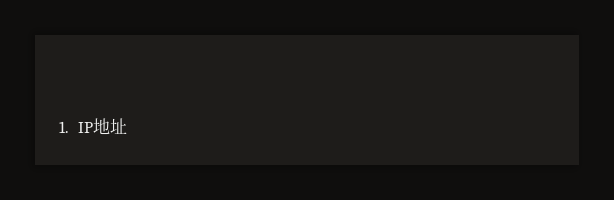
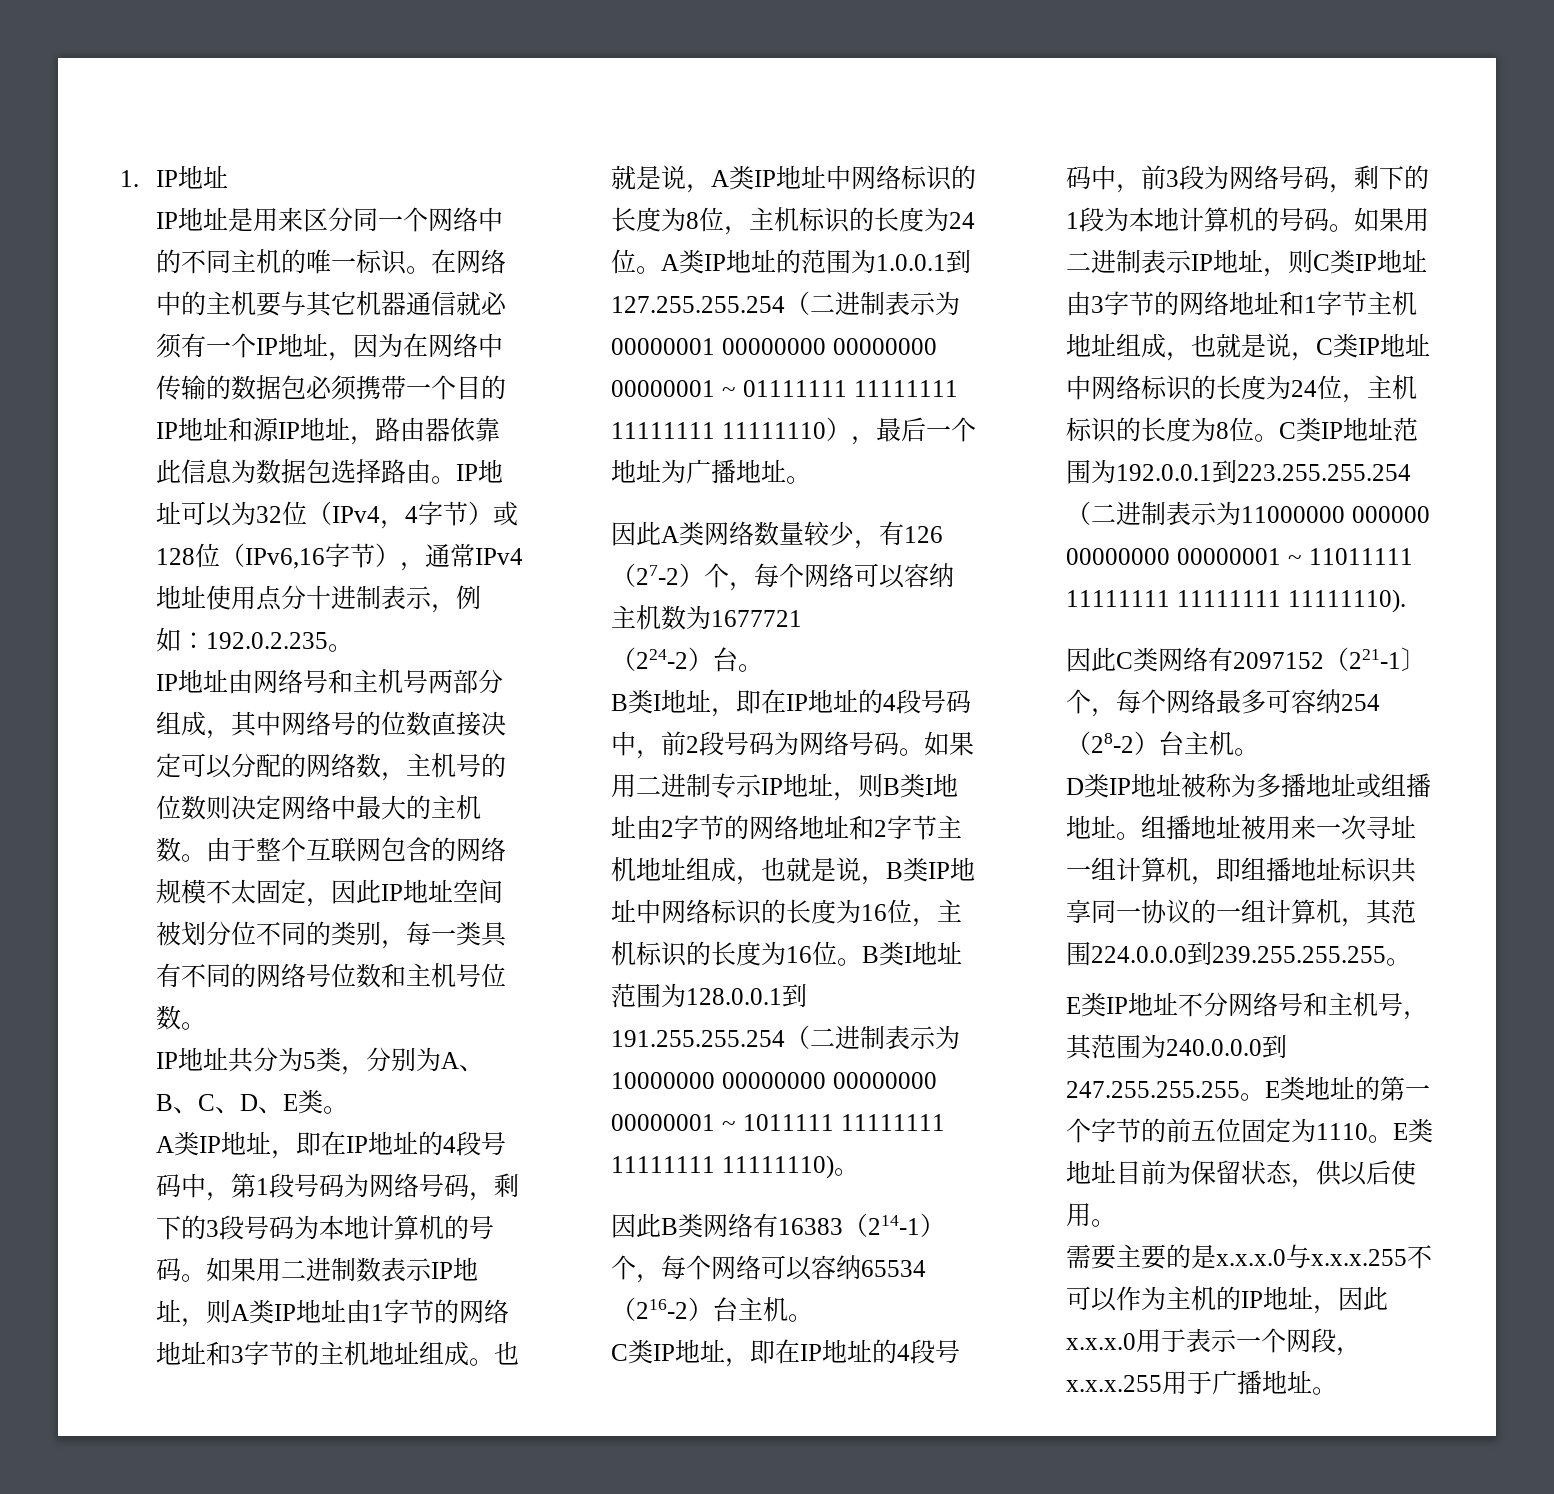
(127, 126) none -> [156,207,504,232] [156,249,507,275] [156,291,508,317] [156,333,504,361] [156,375,507,401] [156,417,501,445] [156,459,504,484] [156,501,519,529] [156,543,524,571] [156,585,482,613] [156,627,354,652] [156,669,504,694] [156,711,507,739] [156,753,507,781] [156,795,482,820] [156,837,507,862] [156,879,504,907] [156,921,508,949] [156,963,507,988] [156,1005,207,1030] [156,1047,485,1075] [156,1089,349,1114] [156,1131,507,1159] [156,1173,520,1201] [156,1215,495,1240] [156,1257,479,1282] [156,1299,510,1327] [156,1341,520,1366] [611,165,977,193] [611,207,976,235] [611,249,972,274] [611,291,961,316] [611,338,937,355] [611,380,958,397] [611,417,976,445] [611,459,812,484] [611,521,944,549] [611,563,955,591] [611,605,803,630] [611,647,764,672] [611,689,972,717] [611,731,975,759] [611,773,959,801] [611,815,963,840] [611,857,976,885] [611,899,963,927] [611,941,963,967] [611,983,808,1008] [611,1025,961,1050] [611,1072,937,1089] [611,1114,945,1131] [611,1155,859,1179] [611,1213,946,1238] [611,1255,927,1283] [611,1297,814,1322] [611,1339,961,1367] [1066,165,1430,193] [1066,207,1430,232] [1066,249,1428,277] [1066,291,1418,316] [1066,333,1431,361] [1066,375,1418,403] [1066,417,1419,443] [1066,459,1412,484] [1066,501,1430,526] [1066,548,1413,565] [1066,589,1406,613] [1066,647,1427,672] [1066,689,1381,717] [1066,731,1260,756] [1066,773,1432,798] [1066,815,1417,840] [1066,857,1417,885] [1066,899,1417,927] [1066,941,1412,966] [1066,992,1429,1020] [1066,1034,1288,1060] [1066,1076,1431,1101] [1066,1118,1434,1143] [1066,1160,1417,1188] [1066,1203,1117,1227] [1066,1244,1433,1270] [1066,1286,1389,1314] [1066,1328,1362,1356] [1066,1370,1338,1395] // IP地址是用来区分同一个网络中的不同主机的唯一标识。在网络中的主机要与其它机器通信就必须有一个IP地址，因为在网络中传输的数据包必须携带一个目的IP地址和源IP地址，路由器依靠此信息为数据包选择路由。IP地址可以为32位（IPv4，4字节）或128位（IPv6,16字节），通常IPv4地址使用点分十进制表示，例如：192.0.2.235。 // IP地址由网络号和主机号两部分组成，其中网络号的位数直接决定可以分配的网络数，主机号的位数则决定网络中最大的主机数。由于整个互联网包含的网络规模不太固定，因此IP地址空间被划分位不同的类别，每一类具有不同的网络号位数和主机号位数。 // IP地址共分为5类，分别为A、B、C、D、E类。 // A类IP地址，即在IP地址的4段号码中，第1段号码为网络号码，剩下的3段号码为本地计算机的号码。如果用二进制数表示IP地址，则A类IP地址由1字节的网络地址和3字节的主机地址组成。也就是说，A类IP地址中网络标识的长度为8位，主机标识的长度为24位。A类IP地址的范围为1.0.0.1到127.255.255.254（二进制表示为00000001 00000000 00000000 00000001 ~ 01111111 11111111 11111111 11111110），最后一个地址为广播地址。 // 因此A类网络数量较少，有126（27-2）个，每个网络可以容纳主机数为1677721 // （224-2）台。 // B类I地址，即在IP地址的4段号码中，前2段号码为网络号码。如果用二进制专示IP地址，则B类I地址由2字节的网络地址和2字节主机地址组成，也就是说，B类IP地址中网络标识的长度为16位，主机标识的长度为16位。B类I地址范围为128.0.0.1到191.255.255.254（二进制表示为10000000 00000000 00000000 00000001 ~ 1011111 11111111 11111111 11111110)。 // 因此B类网络有16383（214-1）个，每个网络可以容纳65534（216-2）台主机。 // C类IP地址，即在IP地址的4段号码中，前3段为网络号码，剩下的1段为本地计算机的号码。如果用二进制表示IP地址，则C类IP地址由3字节的网络地址和1字节主机地址组成，也就是说，C类IP地址中网络标识的长度为24位，主机标识的长度为8位。C类IP地址范围为192.0.0.1到223.255.255.254（二进制表示为11000000 000000 00000000 00000001 ~ 11011111 11111111 11111111 11111110). // 因此C类网络有2097152（221-1〕个，每个网络最多可容纳254（28-2）台主机。 // D类IP地址被称为多播地址或组播地址。组播地址被用来一次寻址一组计算机，即组播地址标识共享同一协议的一组计算机，其范围224.0.0.0到239.255.255.255。 // E类IP地址不分网络号和主机号，其范围为240.0.0.0到247.255.255.255。E类地址的第一个字节的前五位固定为1110。E类地址目前为保留状态，供以后使用。 // 需要主要的是x.x.x.0与x.x.x.255不可以作为主机的IP地址，因此x.x.x.0用于表示一个网段，x.x.x.255用于广播地址。

